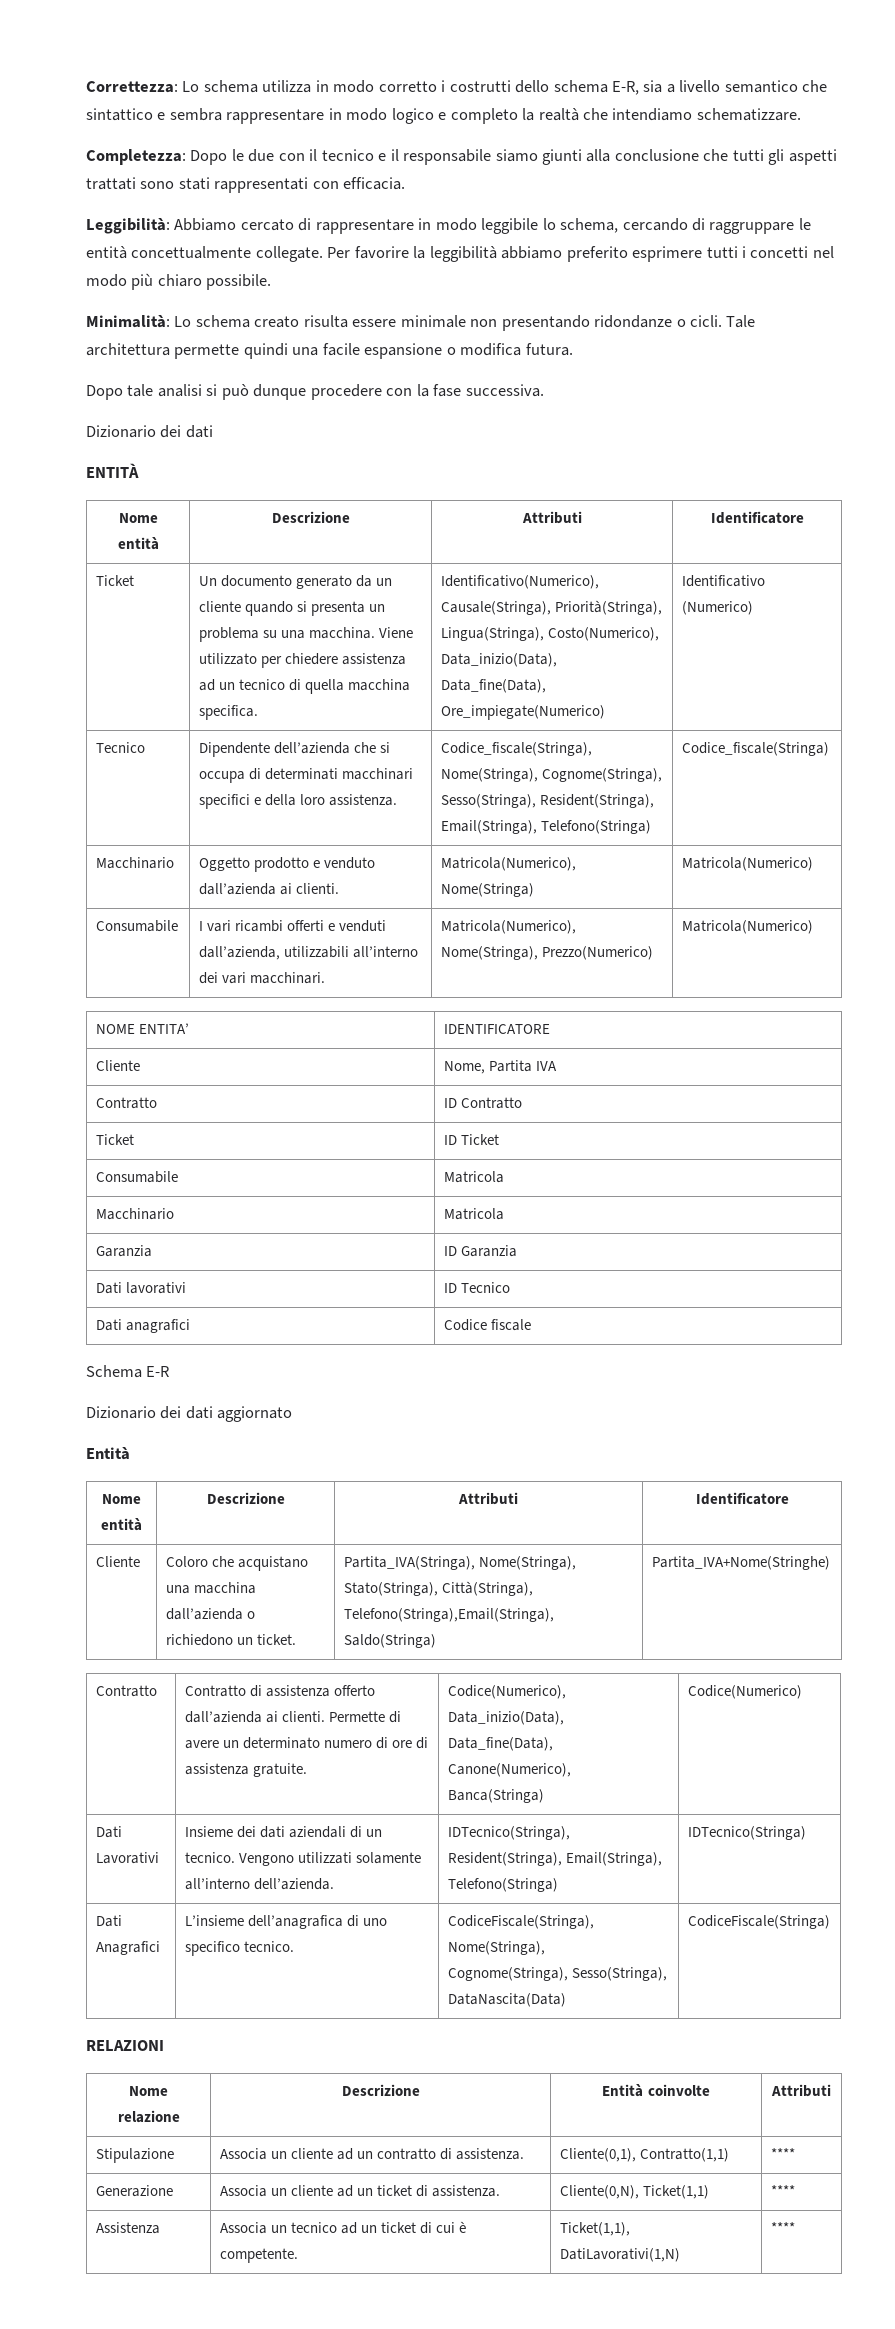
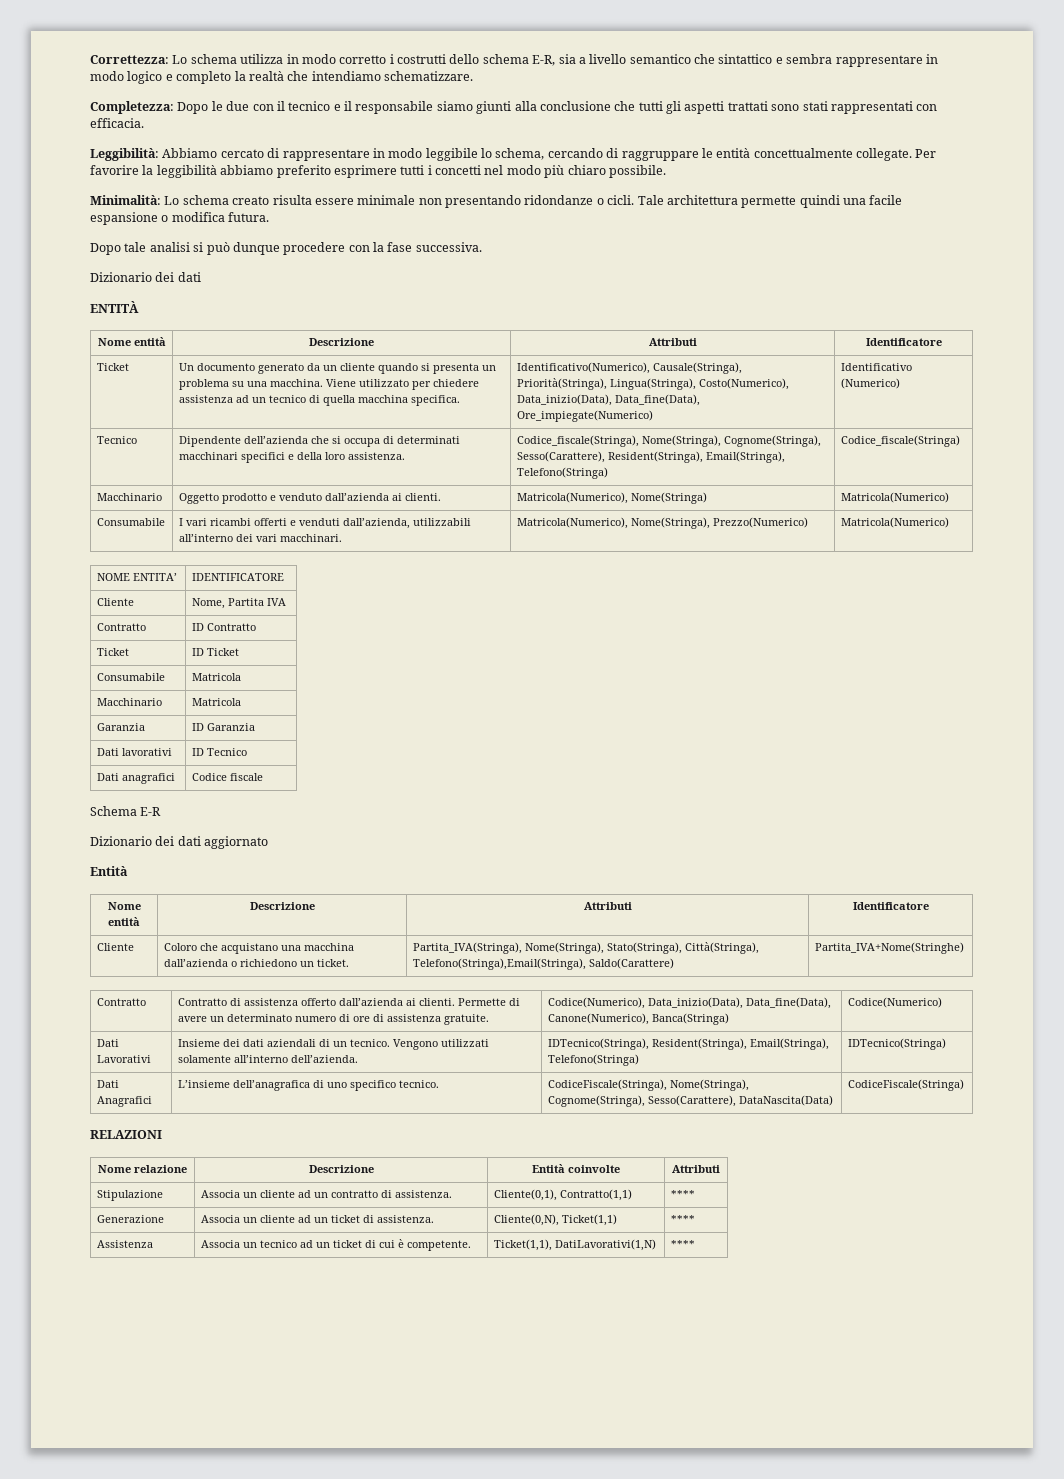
[440,794,536,808] Sesso(Stringa), -> [516,451,605,463] Sesso(Carattere),
[343,1634,436,1648] Saldo(Stringa) -> [588,958,674,969] Saldo(Carattere)
[572,1967,668,1981] Sesso(Stringa), -> [647,1095,736,1107] Sesso(Carattere),

